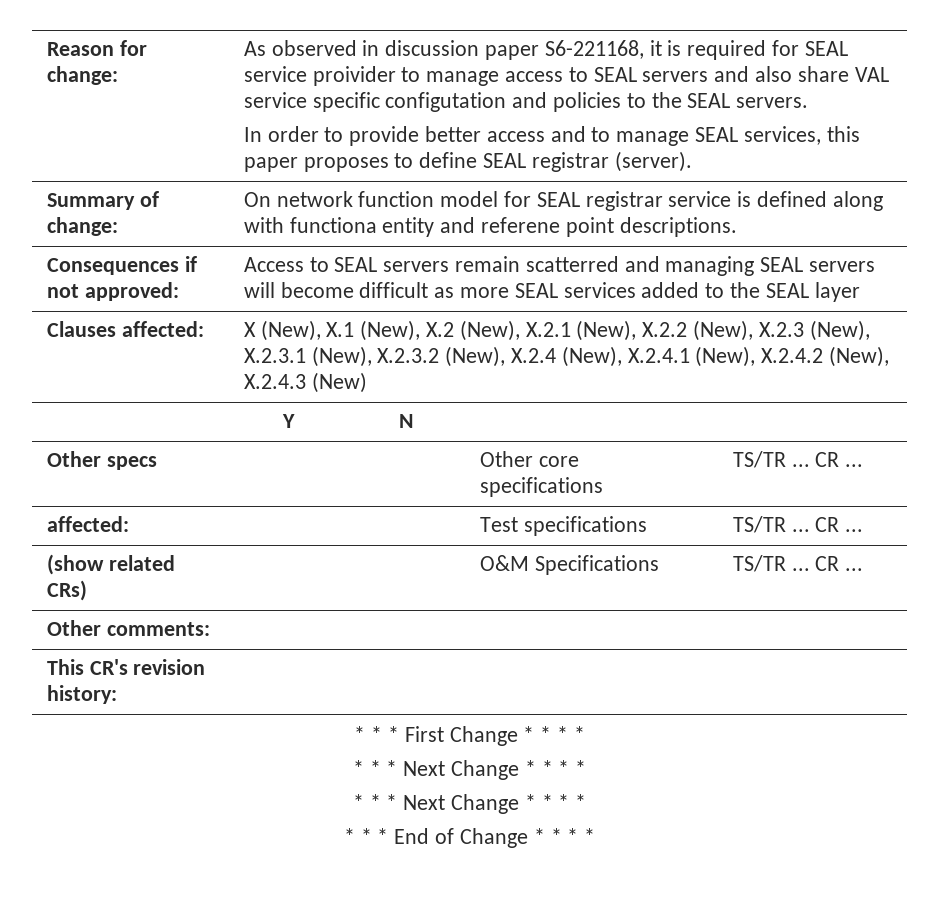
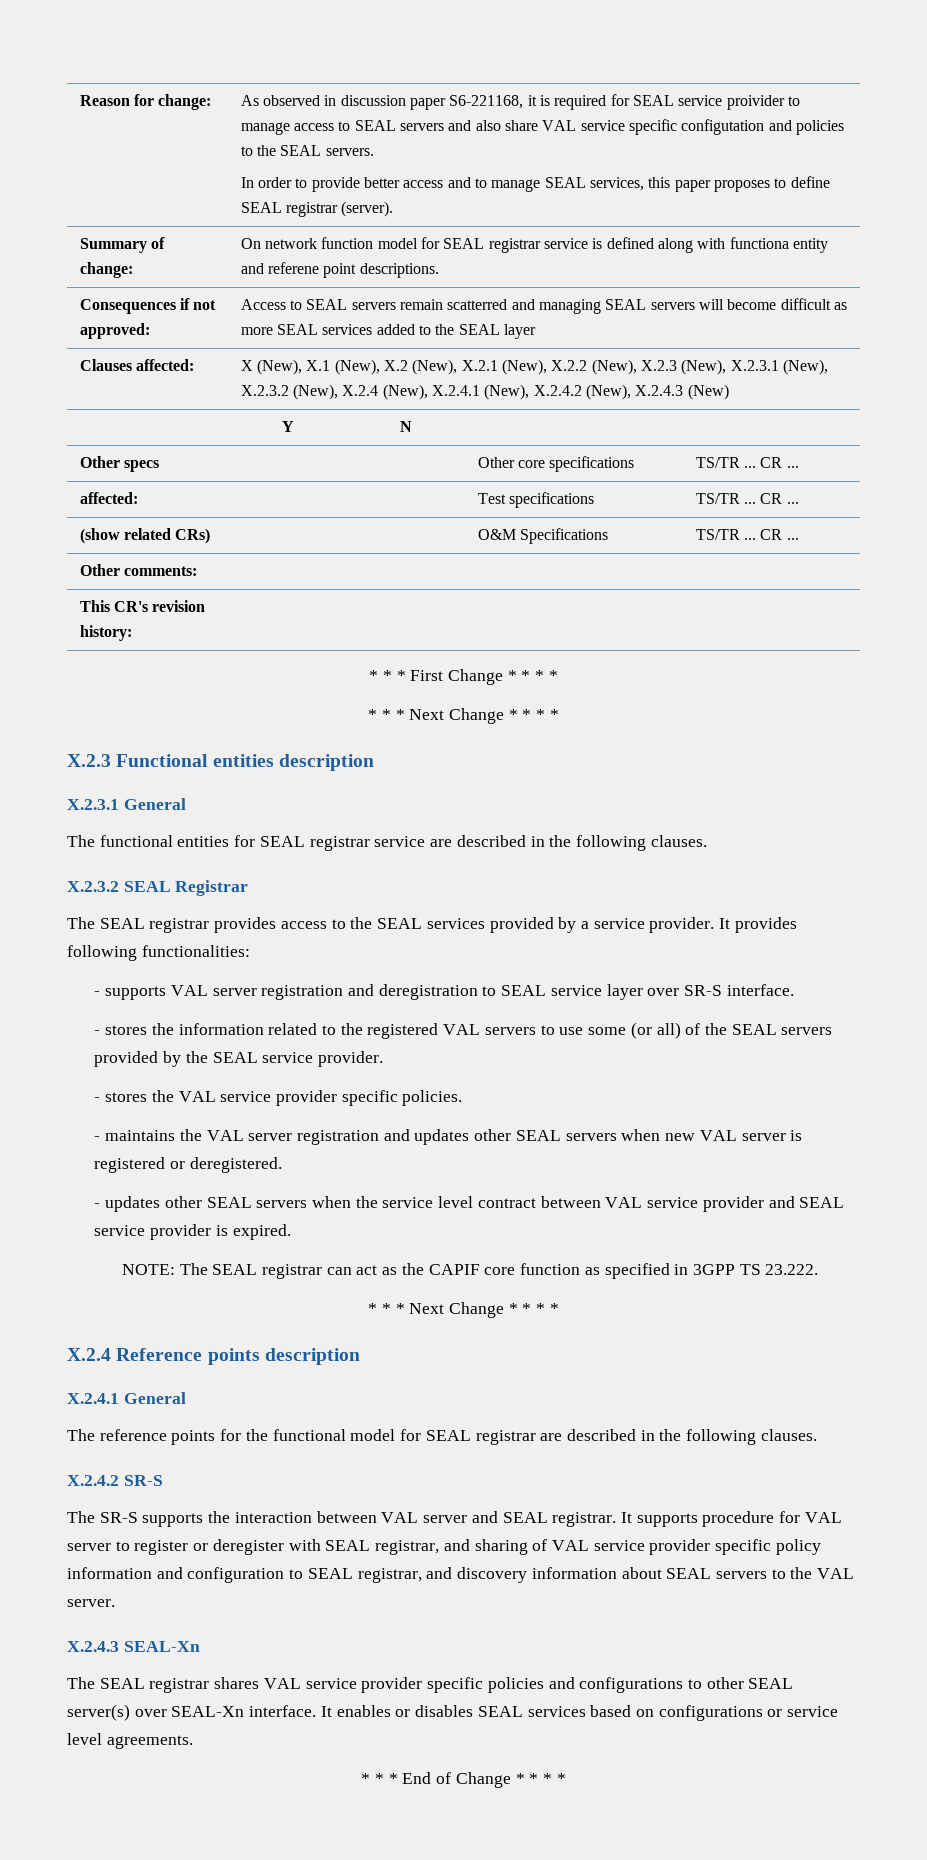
[352,794,587,814] // * * * Next Change * * * * -> [67,754,374,771] [67,798,186,810] [67,835,707,851] [67,880,249,896] [67,917,797,933] [67,945,250,961] [94,984,794,1000] [94,1022,833,1039] [94,1051,384,1067] [94,1090,463,1106] [94,1129,803,1145] [94,1157,282,1173] [94,1196,845,1212] [94,1224,291,1240] [121,1263,819,1279] [368,1302,559,1318] [67,1348,360,1365] [67,1392,186,1404] [67,1429,817,1445] [67,1475,163,1486] [67,1511,842,1527] [67,1539,821,1555] [67,1567,855,1583] [67,1599,115,1607] [67,1641,200,1652] [67,1677,794,1693] [67,1704,839,1721] [67,1733,193,1749] // X.2.3 Functional entities description // X.2.3.1 General // The functional entities for SEAL registrar service are described in the following clauses. // X.2.3.2 SEAL Registrar // The SEAL registrar provides access to the SEAL services provided by a service provider. It provides following functionalities: // - supports VAL server registration and deregistration to SEAL service layer over SR-S interface. // - stores the information related to the registered VAL servers to use some (or all) of the SEAL servers provided by the SEAL service provider. // - stores the VAL service provider specific policies. // - maintains the VAL server registration and updates other SEAL servers when new VAL server is registered or deregistered. // - updates other SEAL servers when the service level contract between VAL service provider and SEAL service provider is expired. // NOTE: The SEAL registrar can act as the CAPIF core function as specified in 3GPP TS 23.222. // * * * Next Change * * * * // X.2.4 Reference points description // X.2.4.1 General // The reference points for the functional model for SEAL registrar are described in the following clauses. // X.2.4.2 SR-S // The SR-S supports the interaction between VAL server and SEAL registrar. It supports procedure for VAL server to register or deregister with SEAL registrar, and sharing of VAL service provider specific policy information and configuration to SEAL registrar, and discovery information about SEAL servers to the VAL server. // X.2.4.3 SEAL-Xn // The SEAL registrar shares VAL service provider specific policies and configurations to other SEAL server(s) over SEAL-Xn interface. It enables or disables SEAL services based on configurations or service level agreements.

